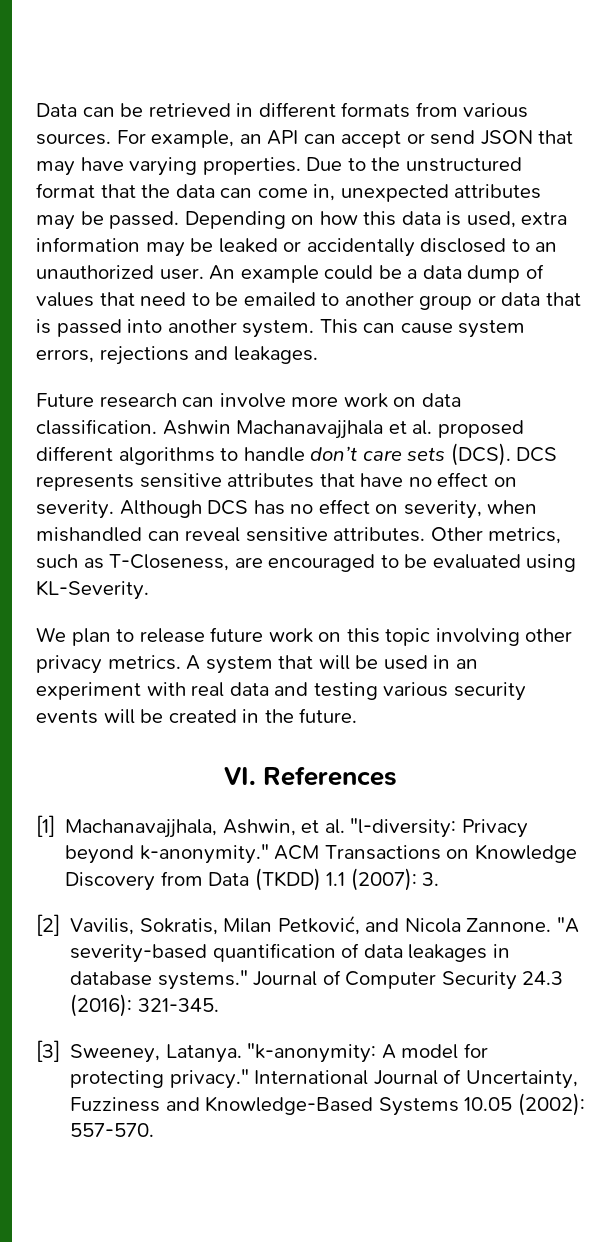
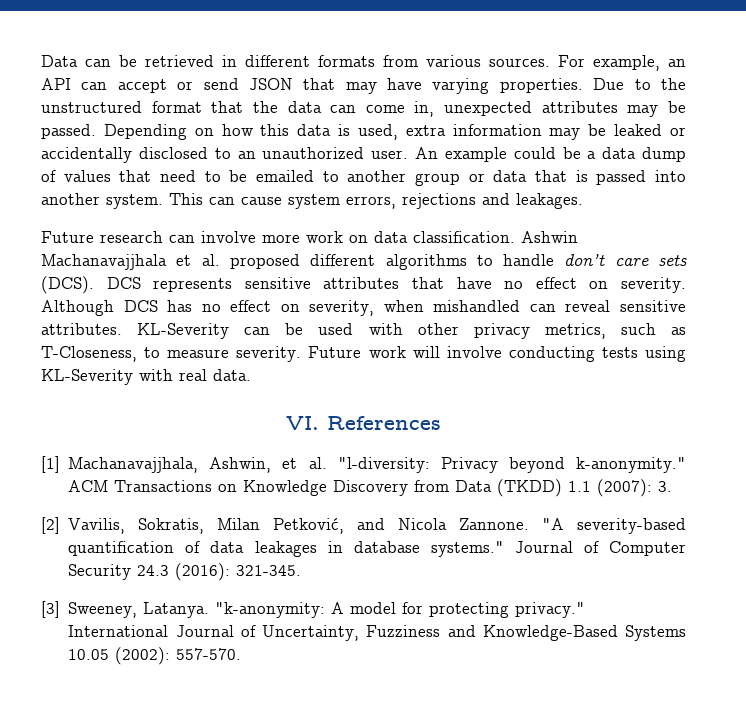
[430,527,562,544] [36,554,577,572] [36,580,149,600] [36,627,573,646] [36,655,478,674] [36,682,526,701] [36,708,358,724] Other metrics, such as T-Closeness, are encouraged to be evaluated using KL-Severity. // We plan to release future work on this topic involving other privacy metrics. A system that will be used in an experiment with real data and testing various security events will be created in the future. -> [137,323,687,339] [41,346,687,362] [41,369,251,385] KL-Severity can be used with other privacy metrics, such as T-Closeness, to measure severity. Future work will involve conducting tests using KL-Severity with real data.

